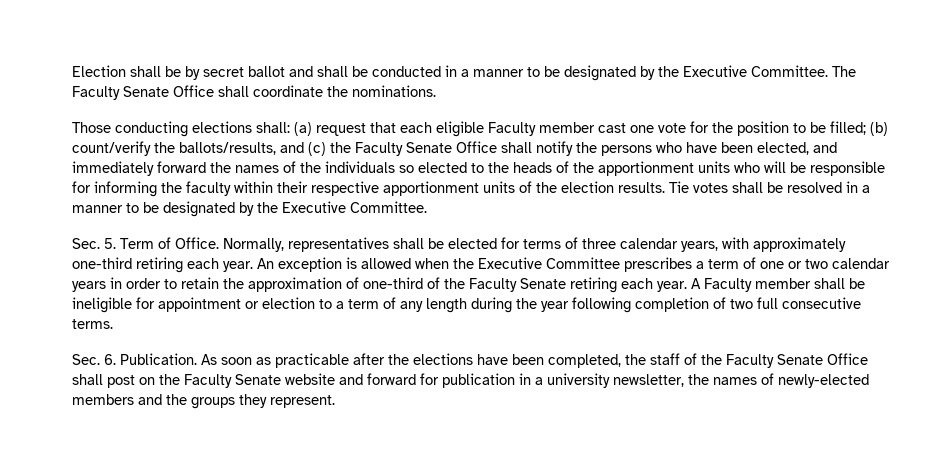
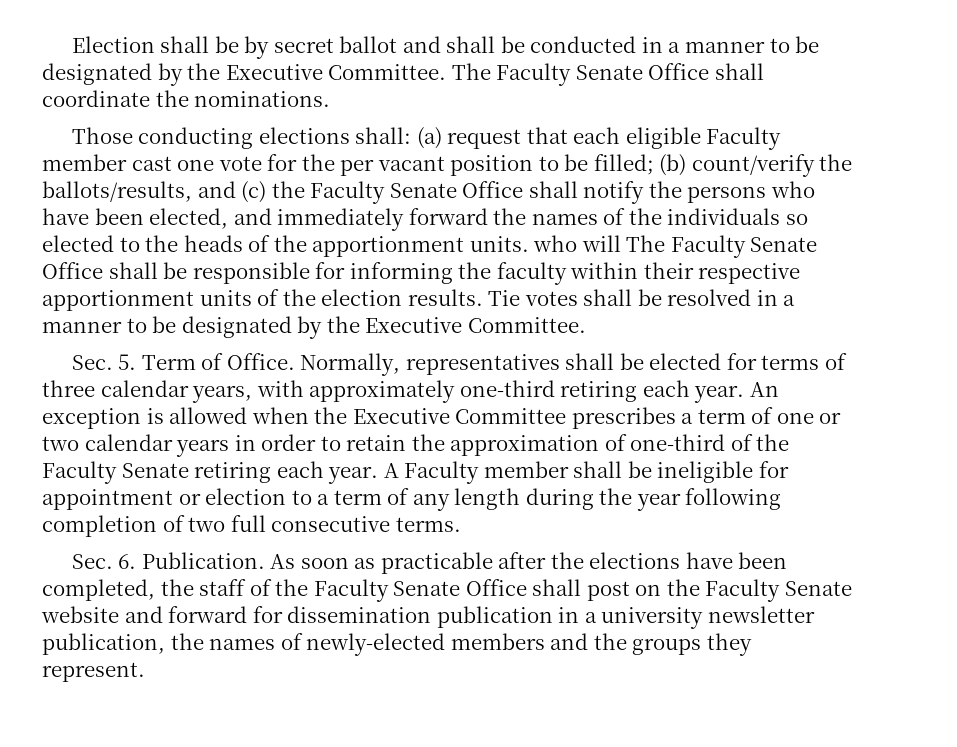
(733, 127) none -> [340,156,445,176] per vacant
[698,161,730,173] units -> [469,236,529,252] units.
(786, 167) none -> [626,235,818,258] [42,262,158,279] The Faculty Senate Office shall
(439, 379) none -> [287,606,432,623] dissemination
[613,374,684,387] newsletter, -> [707,606,815,623] [42,633,165,655] newsletter publication,

